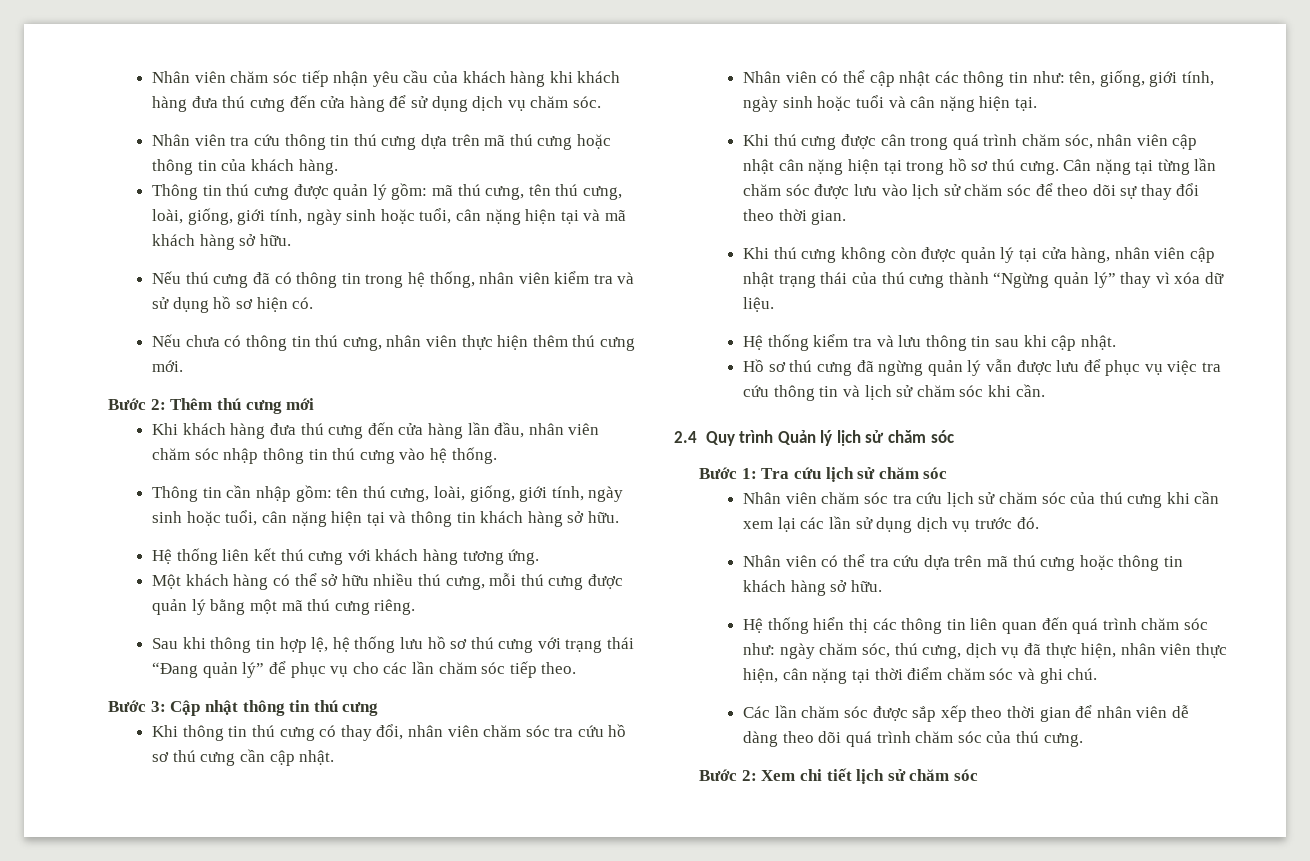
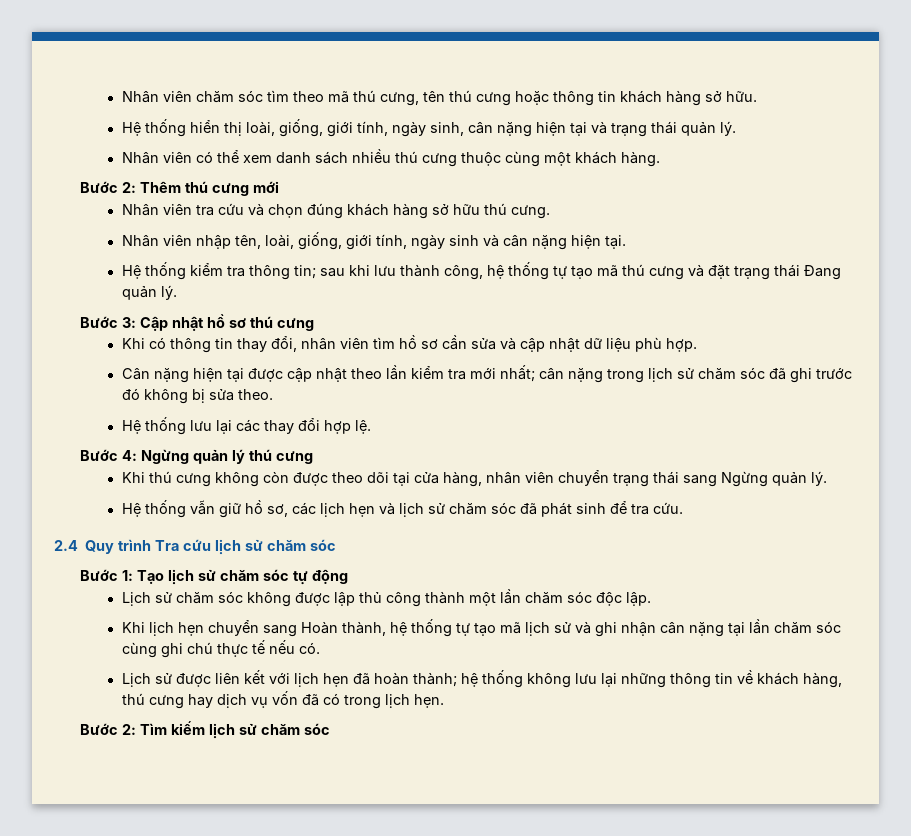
[152,70,621,87] [152,95,601,112] [152,134,611,150] [152,159,338,175] [152,183,428,200] Nhân viên chăm sóc tiếp nhận yêu cầu của khách hàng khi khách hàng đưa thú cưng đến cửa hàng để sử dụng dịch vụ chăm sóc. // Nhân viên tra cứu thông tin thú cưng dựa trên mã thú cưng hoặc thông tin của khách hàng. // Thông tin thú cưng được quản lý gồm: -> [121,90,324,103] Nhân viên chăm sóc tìm theo
[582,186,622,200] [152,208,626,225] [152,234,291,250] [152,271,635,288] [152,296,314,313] [152,334,635,351] [152,360,184,372] [108,398,315,414] [152,422,600,439] [152,447,497,464] [152,485,624,502] [152,510,619,527] [152,548,540,565] [152,573,623,590] [152,599,416,615] [152,636,635,653] [152,661,577,678] [108,700,379,716] [152,724,627,741] [152,749,335,766] [743,70,1214,87] [743,95,1037,112] [743,134,1198,150] [743,158,1217,175] [743,183,1200,200] [743,209,847,225] [743,247,1215,263] [743,272,1224,288] [743,297,775,312] [743,334,1116,351] [743,359,1222,376] [743,384,1045,401] [674,430,954,446] [699,467,948,482] [743,491,1220,508] [743,516,1039,533] [743,554,1036,570] cưng, loài, giống, giới tính, ngày sinh hoặc tuổi, cân nặng hiện tại và mã khách hàng sở hữu. // Nếu thú cưng đã có thông tin trong hệ thống, nhân viên kiểm tra và sử dụng hồ sơ hiện có. // Nếu chưa có thông tin thú cưng, nhân viên thực hiện thêm thú cưng mới. // Bước 2: Thêm thú cưng mới // Khi khách hàng đưa thú cưng đến cửa hàng lần đầu, nhân viên chăm sóc nhập thông tin thú cưng vào hệ thống. // Thông tin cần nhập gồm: tên thú cưng, loài, giống, giới tính, ngày sinh hoặc tuổi, cân nặng hiện tại và thông tin khách hàng sở hữu. // Hệ thống liên kết thú cưng với khách hàng tương ứng. // Một khách hàng có thể sở hữu nhiều thú cưng, mỗi thú cưng được quản lý bằng một mã thú cưng riêng. // Sau khi thông tin hợp lệ, hệ thống lưu hồ sơ thú cưng với trạng thái “Đang quản lý” để phục vụ cho các lần chăm sóc tiếp theo. // Bước 3: Cập nhật thông tin thú cưng // Khi thông tin thú cưng có thay đổi, nhân viên chăm sóc tra cứu hồ sơ thú cưng cần cập nhật. // Nhân viên có thể cập nhật các thông tin như: tên, giống, giới tính, ngày sinh hoặc tuổi và cân nặng hiện tại. // Khi thú cưng được cân trong quá trình chăm sóc, nhân viên cập nhật cân nặng hiện tại trong hồ sơ thú cưng. Cân nặng tại từng lần chăm sóc được lưu vào lịch sử chăm sóc để theo dõi sự thay đổi theo thời gian. // Khi thú cưng không còn được quản lý tại cửa hàng, nhân viên cập nhật trạng thái của thú cưng thành “Ngừng quản lý” thay vì xóa dữ liệu. // Hệ thống kiểm tra và lưu thông tin sau khi cập nhật. // Hồ sơ thú cưng đã ngừng quản lý vẫn được lưu để phục vụ việc tra cứu thông tin và lịch sử chăm sóc khi cần. // 2.4 Quy trình Quản lý lịch sử chăm sóc // Bước 1: Tra cứu lịch sử chăm sóc // Nhân viên chăm sóc tra cứu lịch sử chăm sóc của thú cưng khi cần xem lại các lần sử dụng dịch vụ trước đó. // Nhân viên có thể tra cứu dựa trên mã thú -> (472, 96) none
[872,617,1208,634] [743,643,1227,659] [743,667,1098,684] [743,705,1189,722] [743,731,1083,747] [699,768,852,781] các thông tin liên quan đến quá trình chăm sóc như: ngày chăm sóc, thú cưng, dịch vụ đã thực hiện, nhân viên thực hiện, cân nặng tại thời điểm chăm sóc và ghi chú. // Các lần chăm sóc được sắp xếp theo thời gian để nhân viên dễ dàng theo dõi quá trình chăm sóc của thú cưng. // Bước 2: Xem chi tiết -> [245,119,736,137] [121,149,660,167] [79,181,279,196] [121,203,550,219] [121,232,626,250] [121,262,841,280] [121,285,177,300] [79,314,314,331] [121,335,697,353] [121,365,852,383] [121,388,273,404] [121,417,371,435] [79,449,313,464] [121,470,827,487] [121,500,683,518] [54,539,336,555] [79,569,348,585] [121,589,651,607] [121,619,841,637] [121,640,320,658] [121,670,842,688] [121,691,444,709] [79,721,205,735] loài, giống, giới tính, ngày sinh, cân nặng hiện tại và trạng thái quản lý. // Nhân viên có thể xem danh sách nhiều thú cưng thuộc cùng một khách hàng. // Bước 2: Thêm thú cưng mới // Nhân viên tra cứu và chọn đúng khách hàng sở hữu thú cưng. // Nhân viên nhập tên, loài, giống, giới tính, ngày sinh và cân nặng hiện tại. // Hệ thống kiểm tra thông tin; sau khi lưu thành công, hệ thống tự tạo mã thú cưng và đặt trạng thái Đang quản lý. // Bước 3: Cập nhật hồ sơ thú cưng // Khi có thông tin thay đổi, nhân viên tìm hồ sơ cần sửa và cập nhật dữ liệu phù hợp. // Cân nặng hiện tại được cập nhật theo lần kiểm tra mới nhất; cân nặng trong lịch sử chăm sóc đã ghi trước đó không bị sửa theo. // Hệ thống lưu lại các thay đổi hợp lệ. // Bước 4: Ngừng quản lý thú cưng // Khi thú cưng không còn được theo dõi tại cửa hàng, nhân viên chuyển trạng thái sang Ngừng quản lý. // Hệ thống vẫn giữ hồ sơ, các lịch hẹn và lịch sử chăm sóc đã phát sinh để tra cứu. // 2.4 Quy trình Tra cứu lịch sử chăm sóc // Bước 1: Tạo lịch sử chăm sóc tự động // Lịch sử chăm sóc không được lập thủ công thành một lần chăm sóc độc lập. // Khi lịch hẹn chuyển sang Hoàn thành, hệ thống tự tạo mã lịch sử và ghi nhận cân nặng tại lần chăm sóc cùng ghi chú thực tế nếu có. // Lịch sử được liên kết với lịch hẹn đã hoàn thành; hệ thống không lưu lại những thông tin về khách hàng, thú cưng hay dịch vụ vốn đã có trong lịch hẹn. // Bước 2: Tìm kiếm

